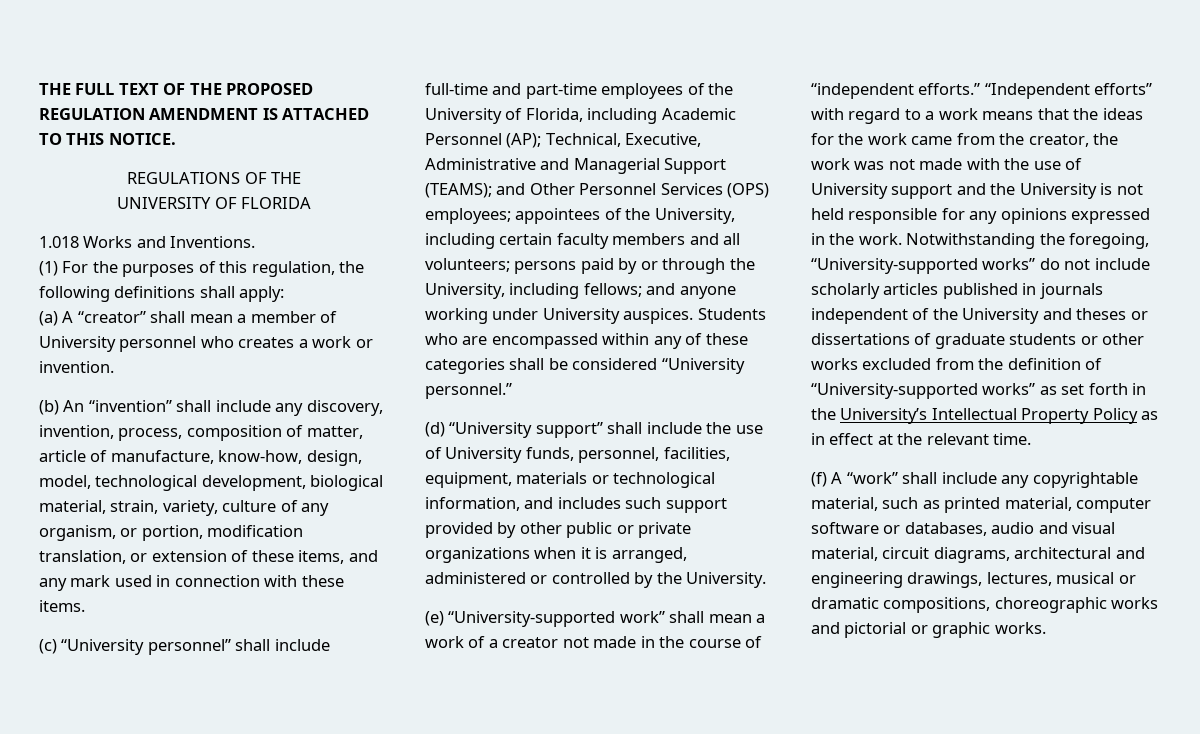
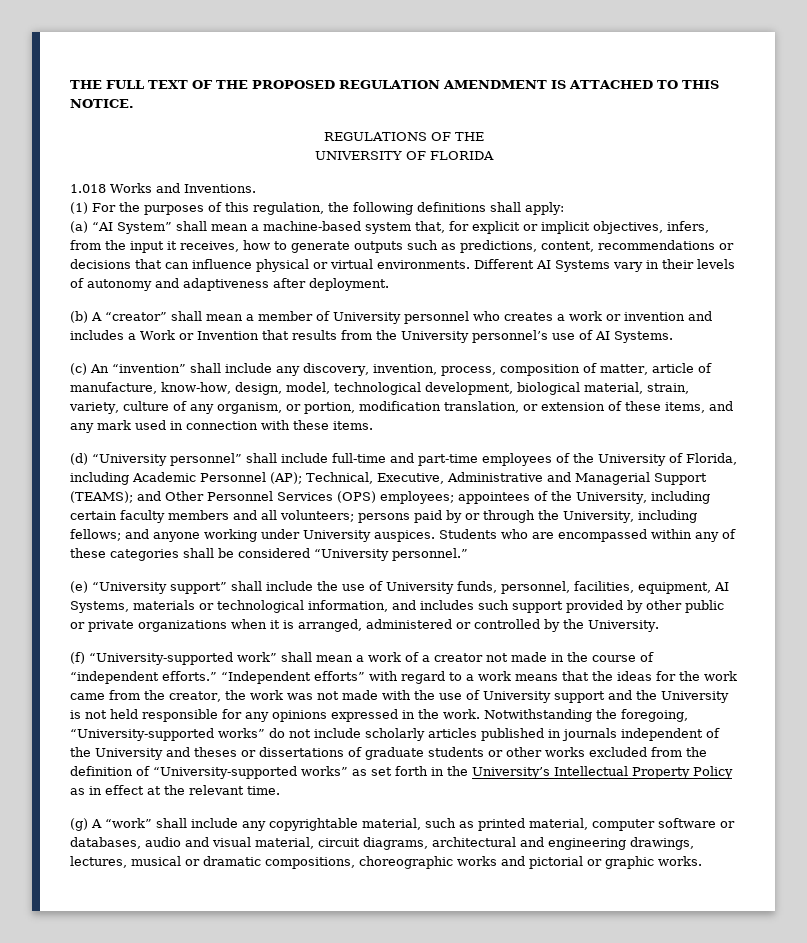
(58, 318) none -> [92,221,709,234] [70,240,734,253] [70,259,735,272] [70,278,389,291] [70,311,88,323] “AI System” shall mean a machine-based system that, for explicit or implicit objectives, infers, from the input it receives, how to generate outputs such as predictions, content, recommendations or decisions that can influence physical or virtual environments. Different AI Systems vary in their levels of autonomy and adaptiveness after deployment. // (b)
[39,361,114,373] [39,400,59,415] invention. // (b) -> [624,311,712,321] [70,330,673,343] [70,363,87,375] invention and includes a Work or Invention that results from the University personnel’s use of AI Systems. // (c)
[39,639,57,654] (c) -> [70,453,88,465] (d)
[425,422,445,437] (d) -> [70,581,88,593] (e)
(512, 480) none -> [714,582,729,591] [70,601,129,613] AI Systems,
[425,611,444,626] (e) -> [70,652,85,664] (f)
[811,472,827,487] (f) -> [70,818,88,831] (g)

